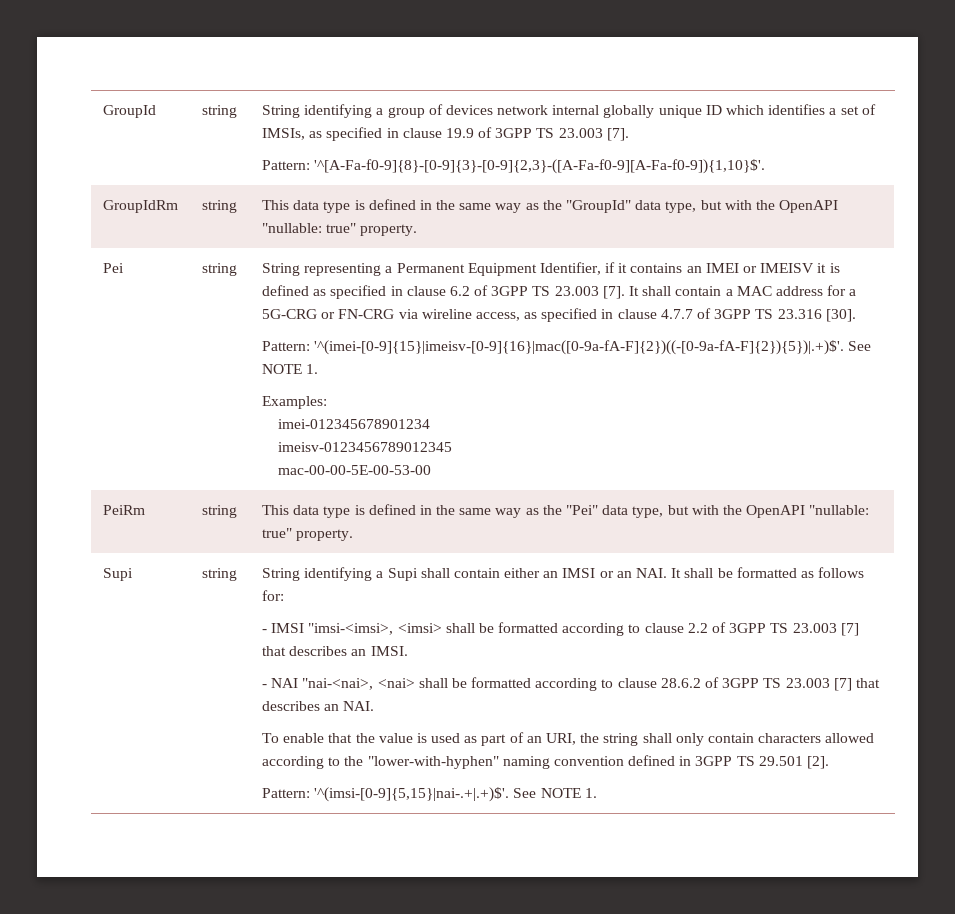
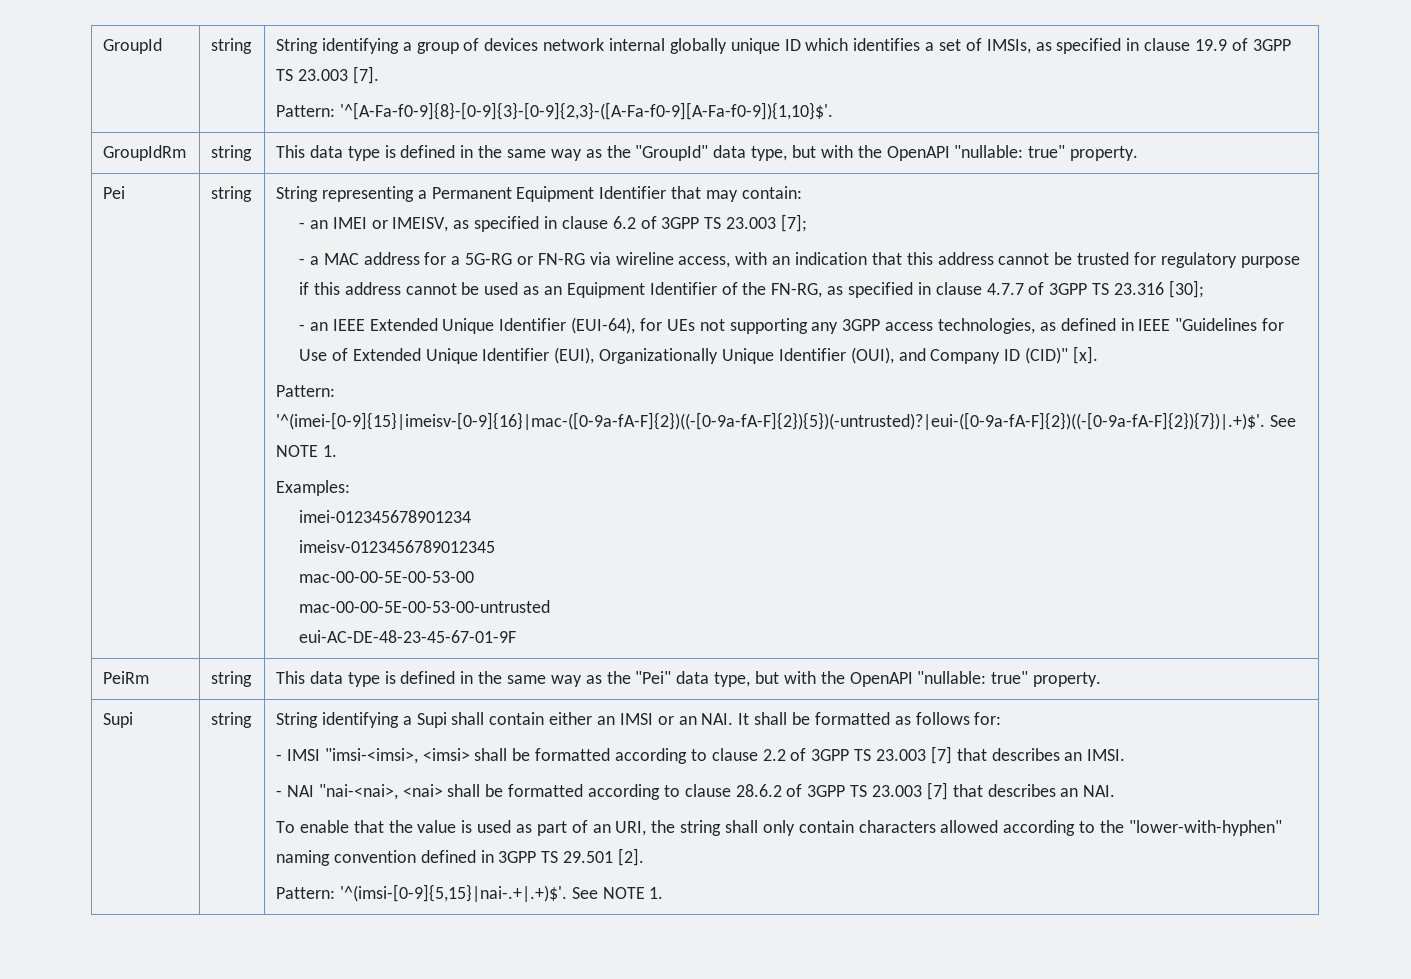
[539,262,840,275] [261,285,309,296] Identifier, if it contains an IMEI or IMEISV it is defined -> [599,186,802,202] [298,217,449,232] Identifier that may contain: // - an IMEI or IMEISV,
[602,286,722,299] [7]. It shall contain -> [780,214,807,232] [298,258,305,265] [7]; // -
[261,309,520,321] 5G-CRG or FN-CRG via wireline access, -> [465,252,1300,268] [298,282,823,298] 5G-RG or FN-RG via wireline access, with an indication that this address cannot be trusted for regulatory purpose if this address cannot be used as an Equipment Identifier of the FN-RG,
[825,309,856,322] [261,340,845,355] [30]. // Pattern: '^(imei-[0-9]{15}|imeisv-[0-9]{16}|mac([0-9a-fA-F]{2})((-[0-9a-fA-F]{2}){5})|.+)$'. -> [1168,280,1204,298] [298,317,1285,334] [298,346,1098,364] [276,385,336,397] [276,412,1266,430] [30]; // - an IEEE Extended Unique Identifier (EUI-64), for UEs not supporting any 3GPP access technologies, as defined in IEEE "Guidelines for Use of Extended Unique Identifier (EUI), Organizationally Unique Identifier (OUI), and Company ID (CID)" [x]. // Pattern: '^(imei-[0-9]{15}|imeisv-[0-9]{16}|mac-([0-9a-fA-F]{2})((-[0-9a-fA-F]{2}){5})(-untrusted)?|eui-([0-9a-fA-F]{2})((-[0-9a-fA-F]{2}){7})|.+)$'.
(431, 470) none -> [298,600,550,613] [298,630,516,643] // mac-00-00-5E-00-53-00-untrusted // eui-AC-DE-48-23-45-67-01-9F

